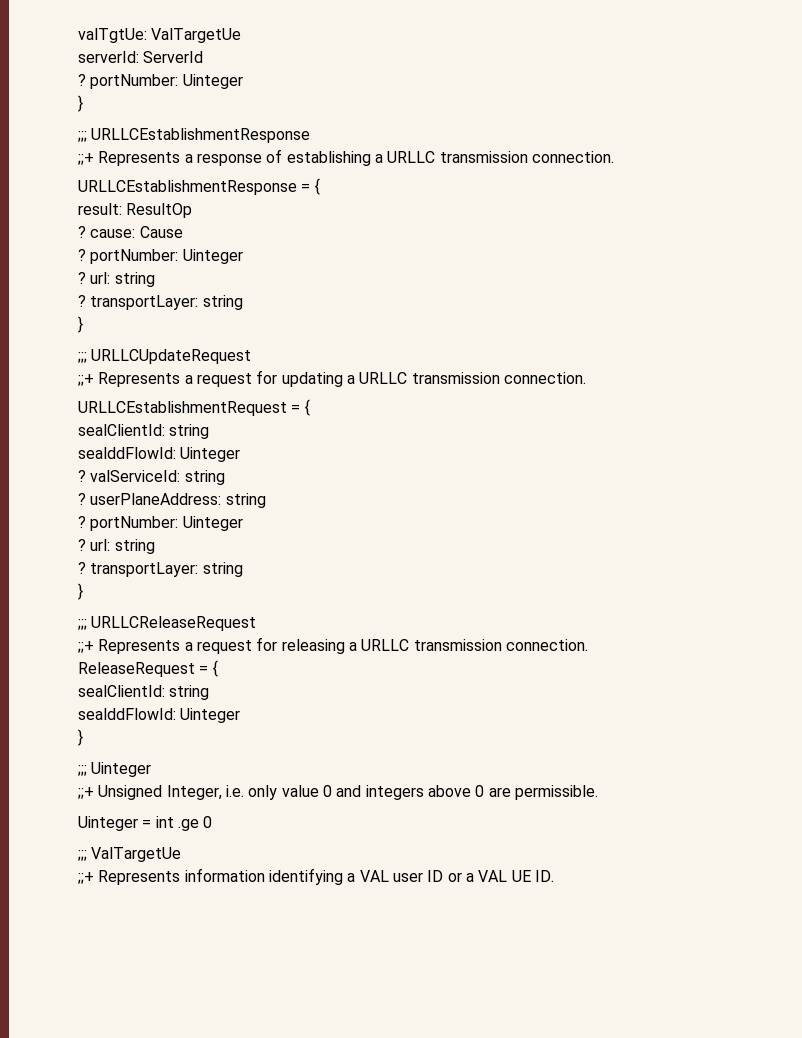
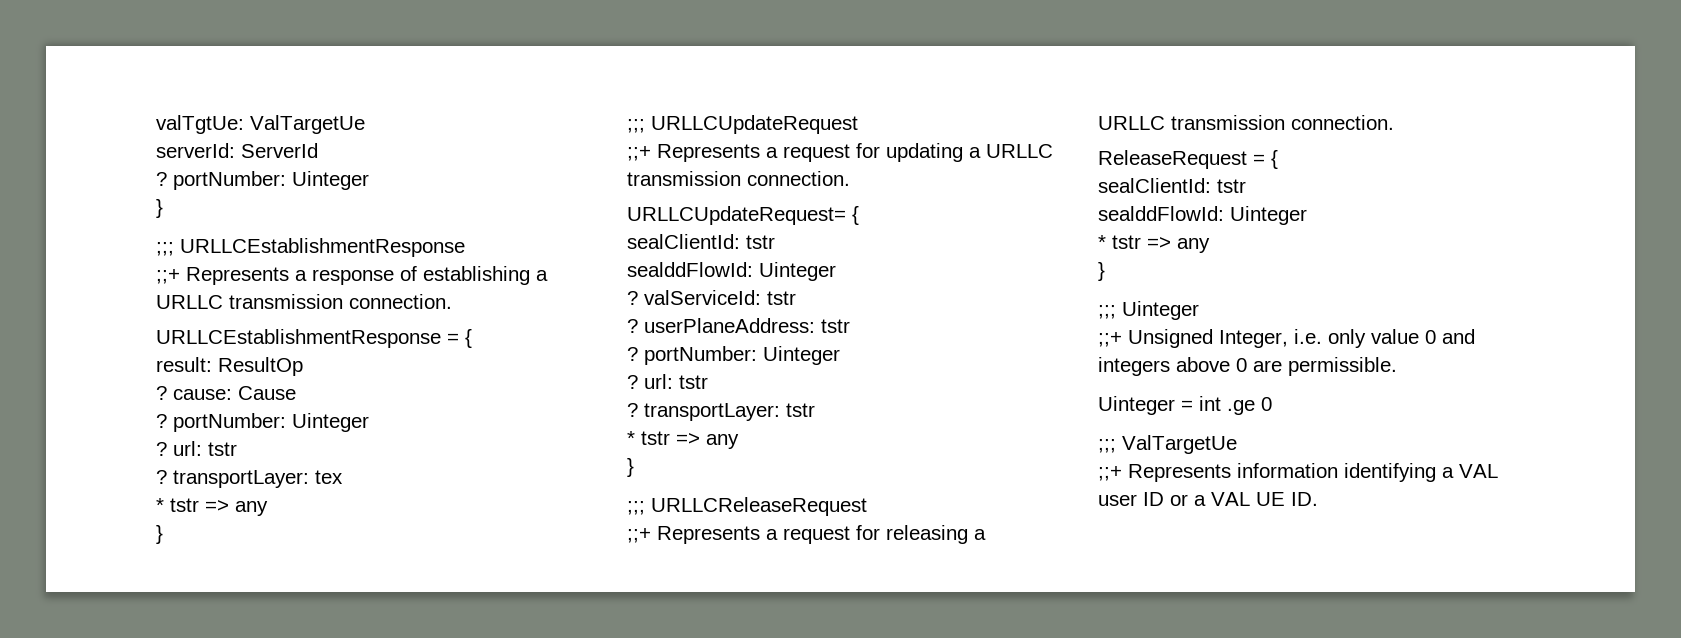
[114,272,155,287] [78,295,243,310] string // ? transportLayer: string -> [208,442,237,456] [156,470,343,488] [156,498,268,516] tstr // ? transportLayer: tex // * tstr => any
[78,399,310,416] [78,424,210,439] URLLCEstablishmentRequest = { // sealClientId: string -> [627,206,859,225] [627,234,775,249] URLLCUpdateRequest= { // sealClientId: tstr
[184,470,225,485] string -> [767,291,796,305] tstr
[225,493,266,508] [78,516,243,531] [78,539,155,554] [78,562,243,577] string // ? portNumber: Uinteger // ? url: string // ? transportLayer: string -> [821,319,850,333] [627,346,840,365] [627,374,708,389] [627,403,815,421] [627,431,739,449] tstr // ? portNumber: Uinteger // ? url: tstr // ? transportLayer: tstr // * tstr => any
[169,685,210,700] [78,708,241,723] string // sealddFlowId: Uinteger -> [1217,179,1246,193] [1098,206,1307,225] [1098,235,1210,253] tstr // sealddFlowId: Uinteger // * tstr => any

